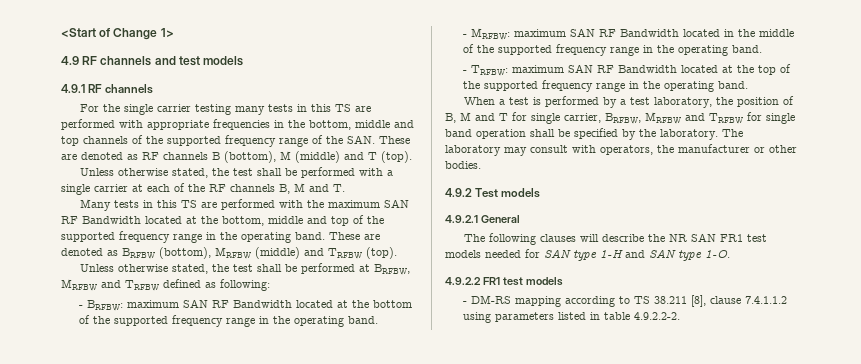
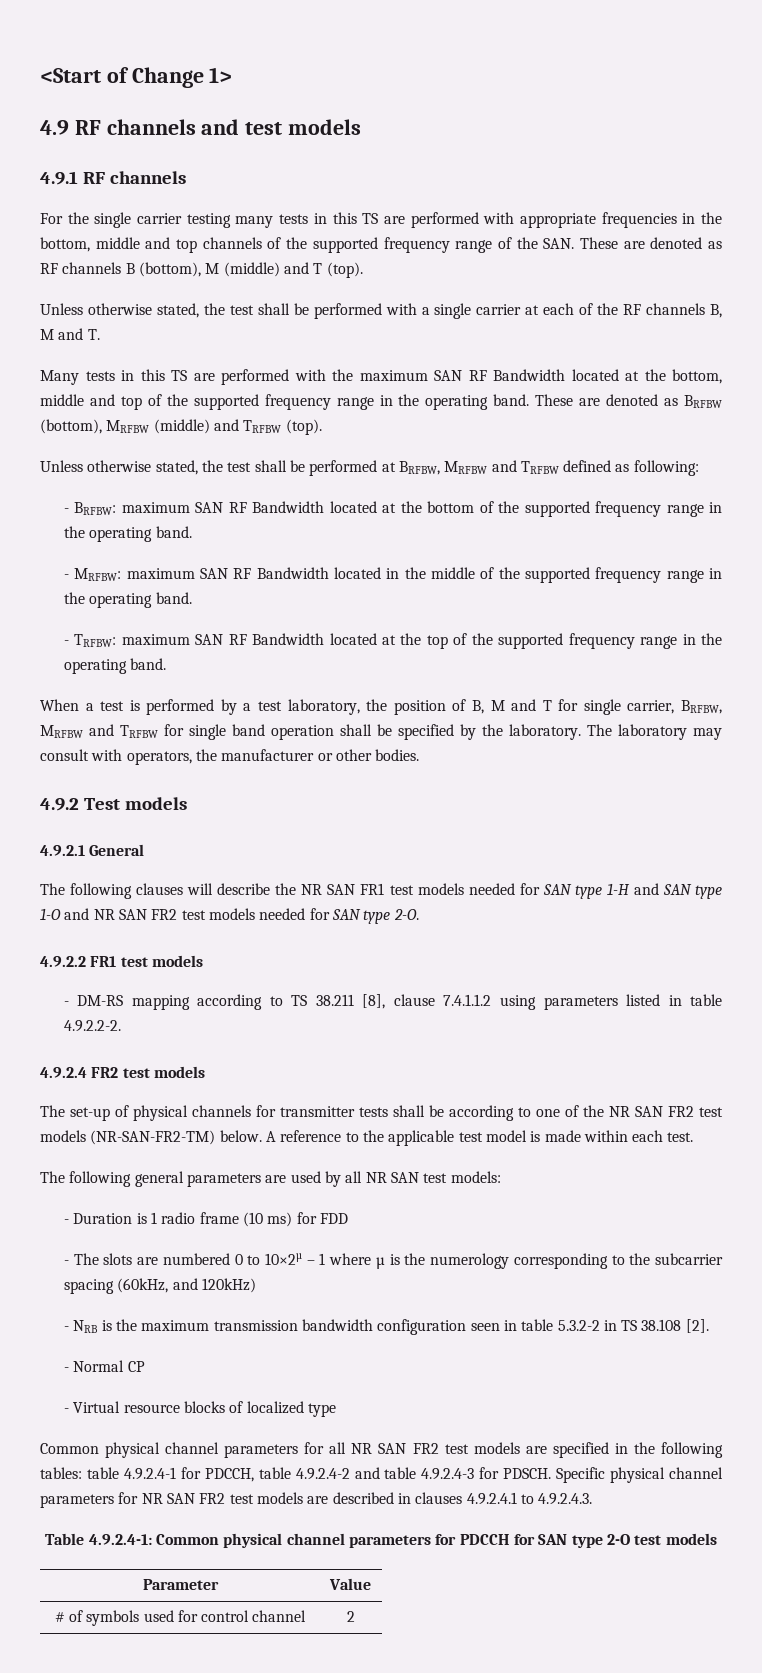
[705,250,730,258] 1-O. -> [40,908,419,924] 1-O and NR SAN FR2 test models needed for SAN type 2-O.
(681, 316) none -> [40,1066,205,1078] [40,1105,723,1121] [40,1130,694,1146] [40,1171,501,1187] [63,1212,348,1227] [63,1253,724,1269] [63,1278,256,1294] [63,1319,709,1335] [63,1360,145,1372] [63,1401,336,1417] [40,1442,724,1458] [40,1467,724,1483] [40,1492,593,1508] [45,1533,717,1548] [142,1579,219,1590] [329,1578,371,1590] [54,1610,307,1626] [346,1611,355,1622] // 4.9.2.4 FR2 test models // The set-up of physical channels for transmitter tests shall be according to one of the NR SAN FR2 test models (NR-SAN-FR2-TM) below. A reference to the applicable test model is made within each test. // The following general parameters are used by all NR SAN test models: // - Duration is 1 radio frame (10 ms) for FDD // - The slots are numbered 0 to 10×2µ – 1 where µ is the numerology corresponding to the subcarrier spacing (60kHz, and 120kHz) // - NRB is the maximum transmission bandwidth configuration seen in table 5.3.2-2 in TS 38.108 [2]. // - Normal CP // - Virtual resource blocks of localized type // Common physical channel parameters for all NR SAN FR2 test models are specified in the following tables: table 4.9.2.4-1 for PDCCH, table 4.9.2.4-2 and table 4.9.2.4-3 for PDSCH. Specific physical channel parameters for NR SAN FR2 test models are described in clauses 4.9.2.4.1 to 4.9.2.4.3. // Table 4.9.2.4-1: Common physical channel parameters for PDCCH for SAN type 2-O test models // Parameter | Value // # of symbols used for control channel | 2

